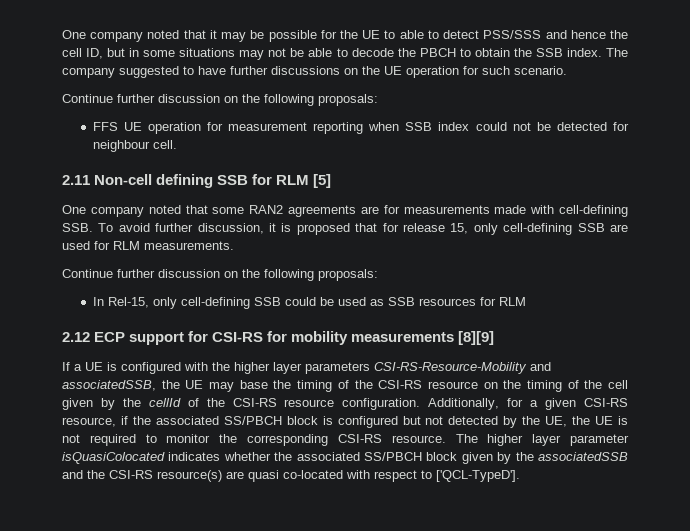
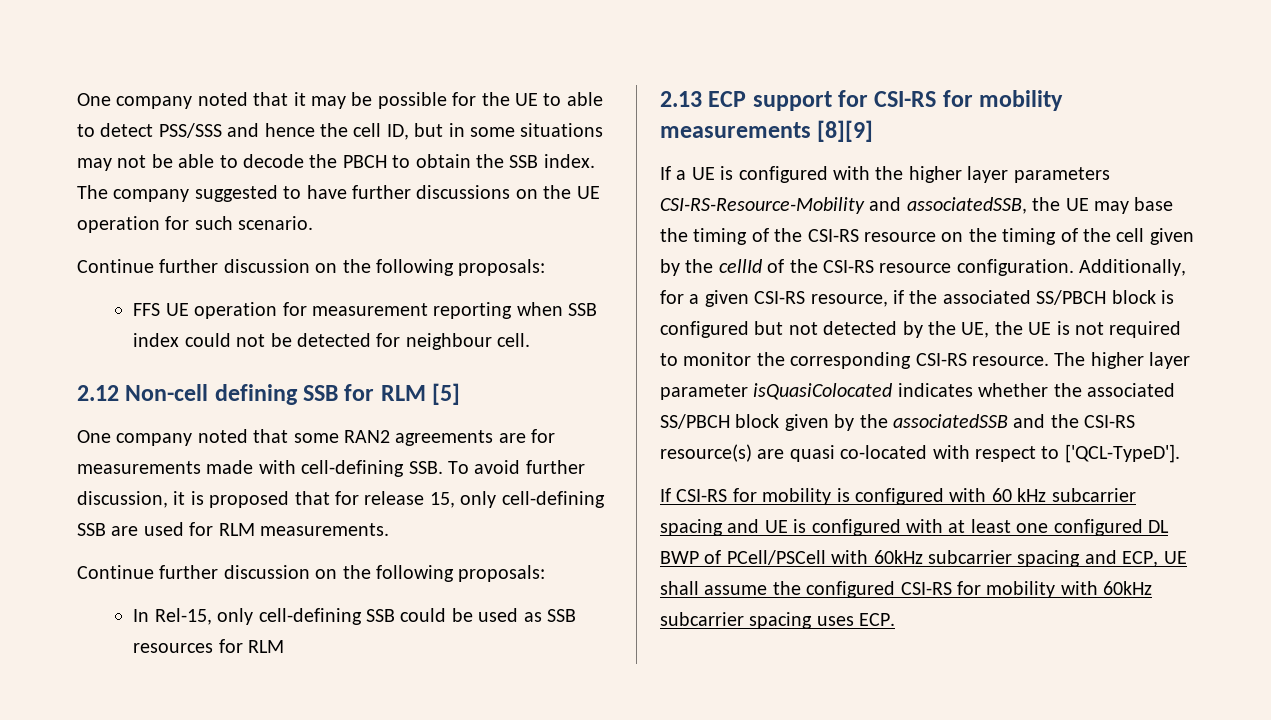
[62,175,90,185] 2.11 -> [77,385,119,401] 2.12
[62,332,90,342] 2.12 -> [660,91,702,107] 2.13
(520, 476) none -> [660,488,1136,505] [660,519,1169,536] [660,550,1187,567] [660,581,1153,598] [660,612,896,629] // If CSI-RS for mobility is configured with 60 kHz subcarrier spacing and UE is configured with at least one configured DL BWP of PCell/PSCell with 60kHz subcarrier spacing and ECP, UE shall assume the configured CSI-RS for mobility with 60kHz subcarrier spacing uses ECP.

